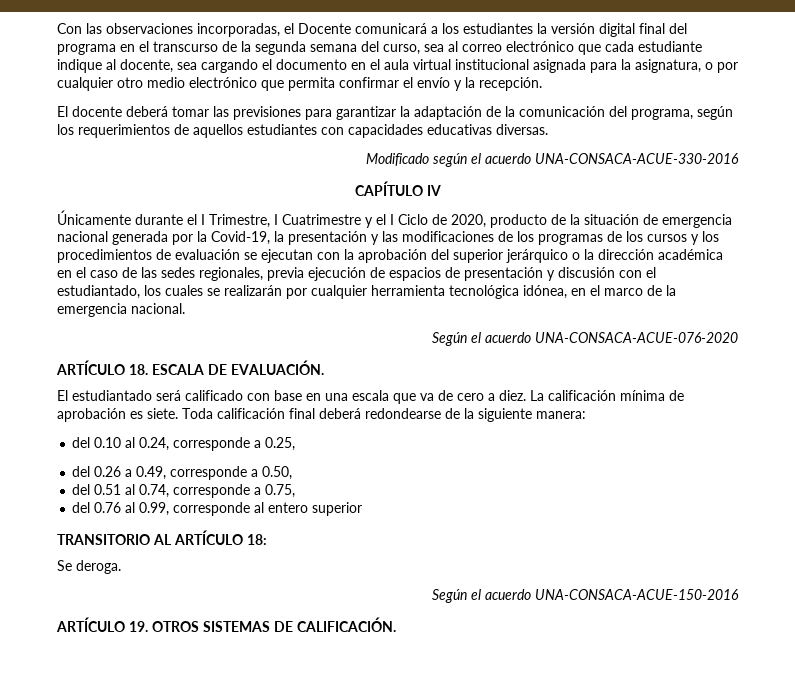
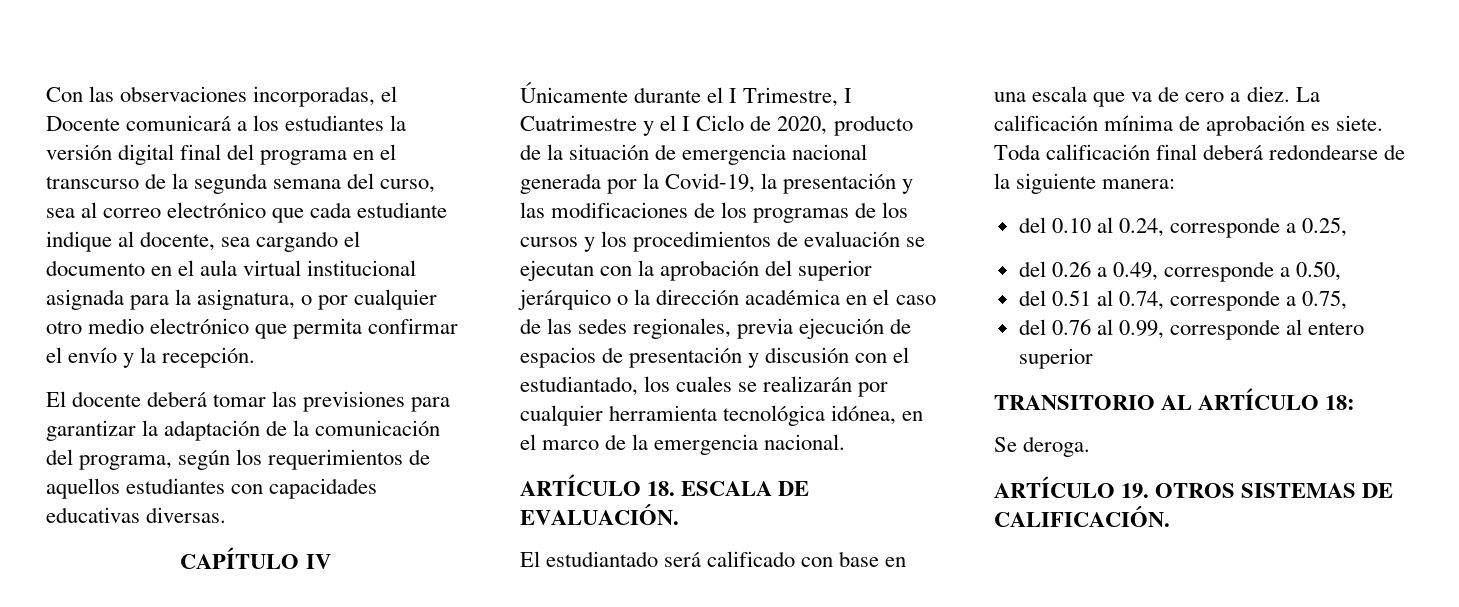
[366,153,739,167] // Modificado según el acuerdo UNA-CONSACA-ACUE-330-2016 -> (227, 515) none
[432,332,738,346] // Según el acuerdo UNA-CONSACA-ACUE-076-2020 -> (846, 442) none
[432,589,739,603] // Según el acuerdo UNA-CONSACA-ACUE-150-2016 -> (1091, 446) none

